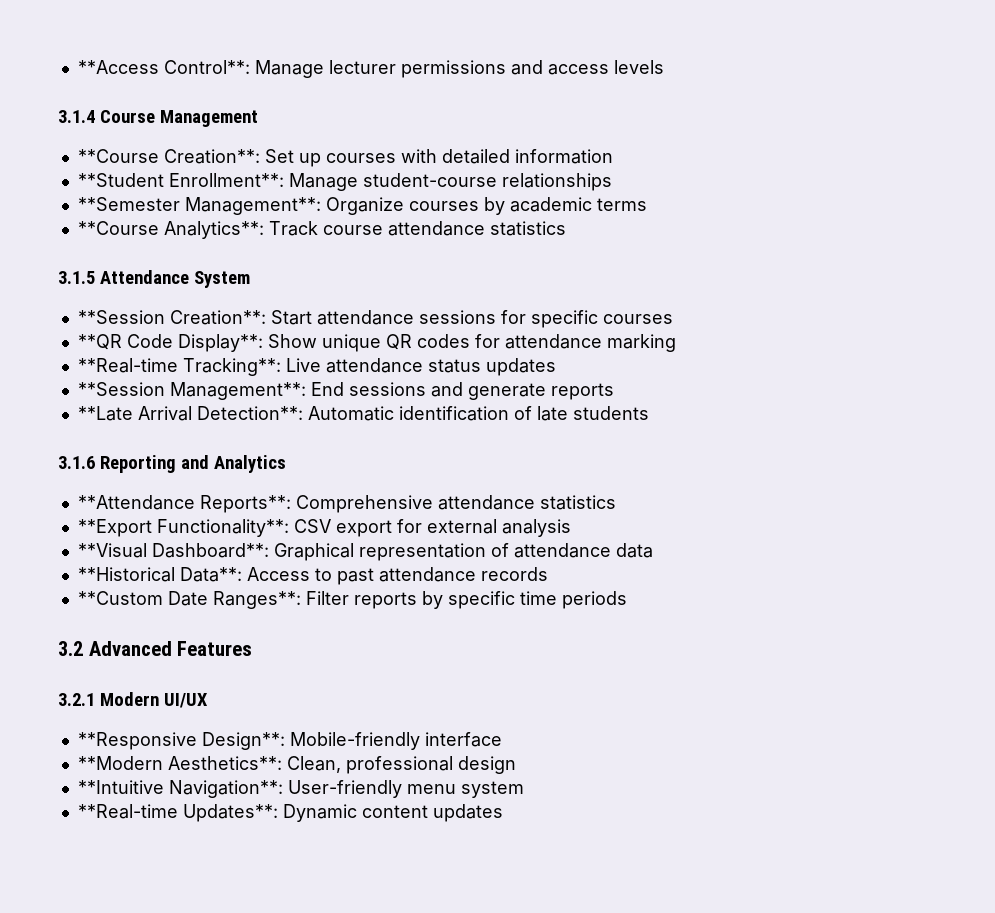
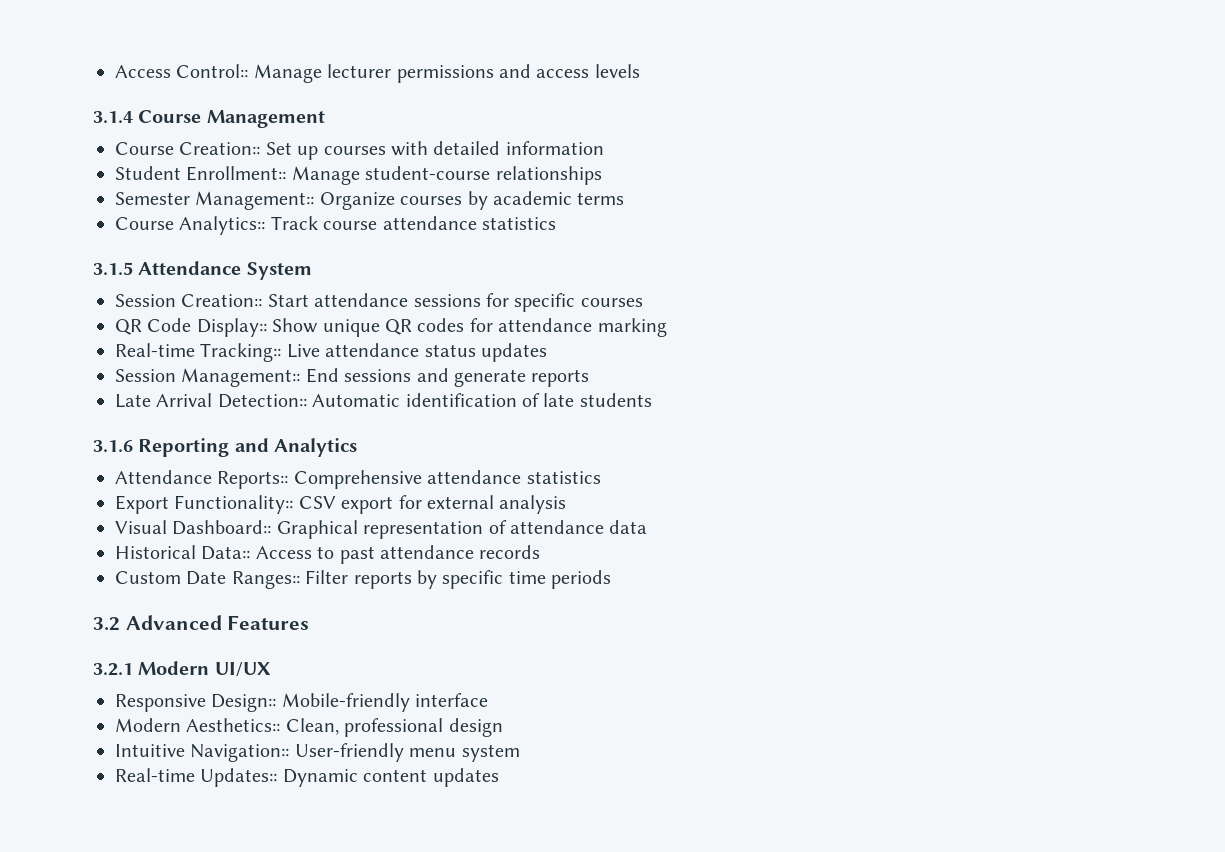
[77,60,250,74] **Access Control**: -> [115,64,249,78] Access Control::
[77,149,260,164] **Course Creation**: -> [115,142,261,155] Course Creation::
[77,173,284,187] **Student Enrollment**: -> [115,166,287,181] Student Enrollment::
[77,197,321,215] **Semester Management**: -> [115,191,315,210] Semester Management::
[77,221,264,239] **Course Analytics**: -> [115,216,266,235] Course Analytics::
[77,310,266,325] **Session Creation**: -> [115,294,263,307] Session Creation::
[77,334,263,352] **QR Code Display**: -> [115,318,267,337] QR Code Display::
[77,358,281,376] **Real-time Tracking**: -> [115,343,282,362] Real-time Tracking::
[77,382,306,400] **Session Management**: -> [115,368,301,387] Session Management::
[77,406,303,421] **Late Arrival Detection**: -> [115,393,307,408] Late Arrival Detection::
[77,495,291,513] **Attendance Reports**: -> [115,470,289,489] Attendance Reports::
[77,519,289,537] **Export Functionality**: -> [115,495,294,514] Export Functionality::
[77,543,269,558] **Visual Dashboard**: -> [115,520,272,535] Visual Dashboard::
[77,567,242,582] **Historical Data**: -> [115,545,251,560] Historical Data::
[77,591,301,609] **Custom Date Ranges**: -> [115,571,300,589] Custom Date Ranges::
[77,732,285,750] **Responsive Design**: -> [115,694,277,712] Responsive Design::
[77,756,282,770] **Modern Aesthetics**: -> [115,718,281,732] Modern Aesthetics::
[77,780,283,798] **Intuitive Navigation**: -> [115,744,290,762] Intuitive Navigation::
[77,804,278,822] **Real-time Updates**: -> [115,768,278,787] Real-time Updates::

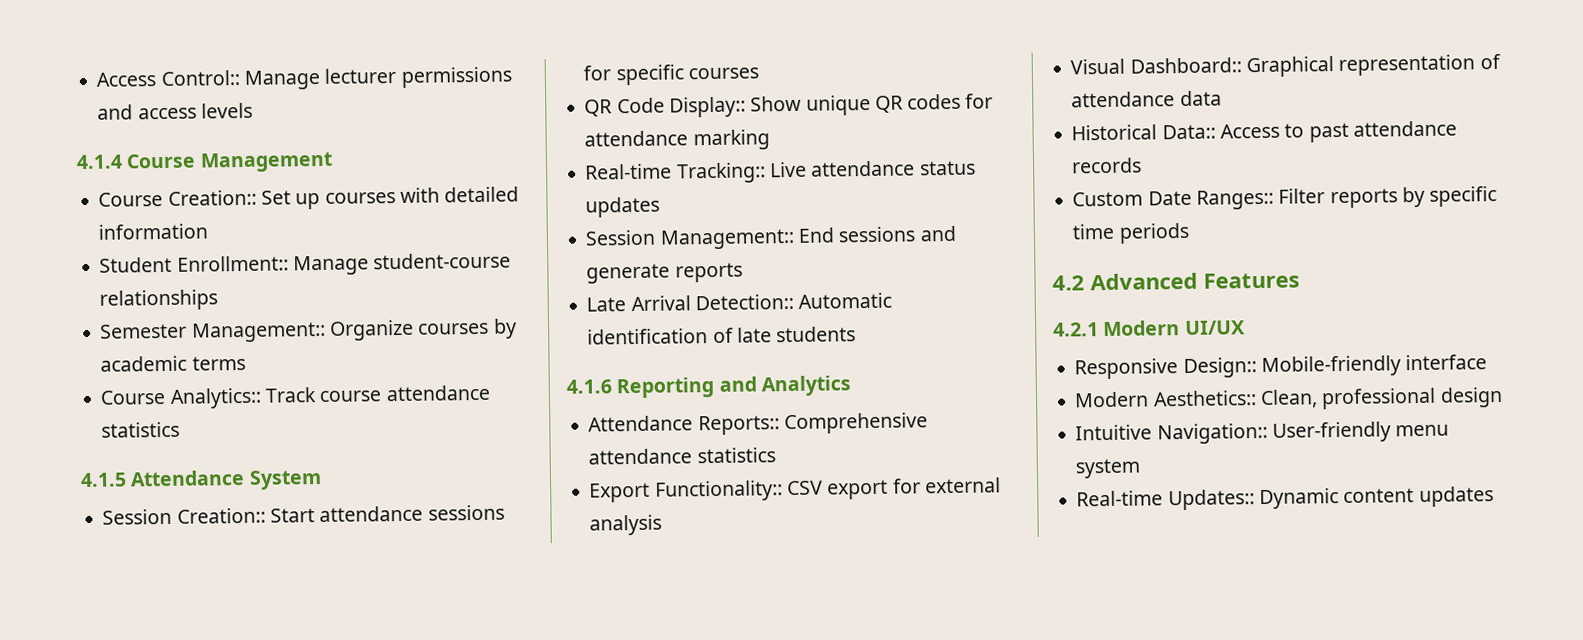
[93,111,133,123] 3.1.4 -> [76,154,123,170] 4.1.4
[93,262,133,275] 3.1.5 -> [80,472,127,488] 4.1.5
[93,440,133,452] 3.1.6 -> [566,379,612,394] 4.1.6
[93,617,120,631] 3.2 -> [1052,275,1085,291] 4.2
[93,663,133,676] 3.2.1 -> [1053,322,1099,337] 4.2.1

